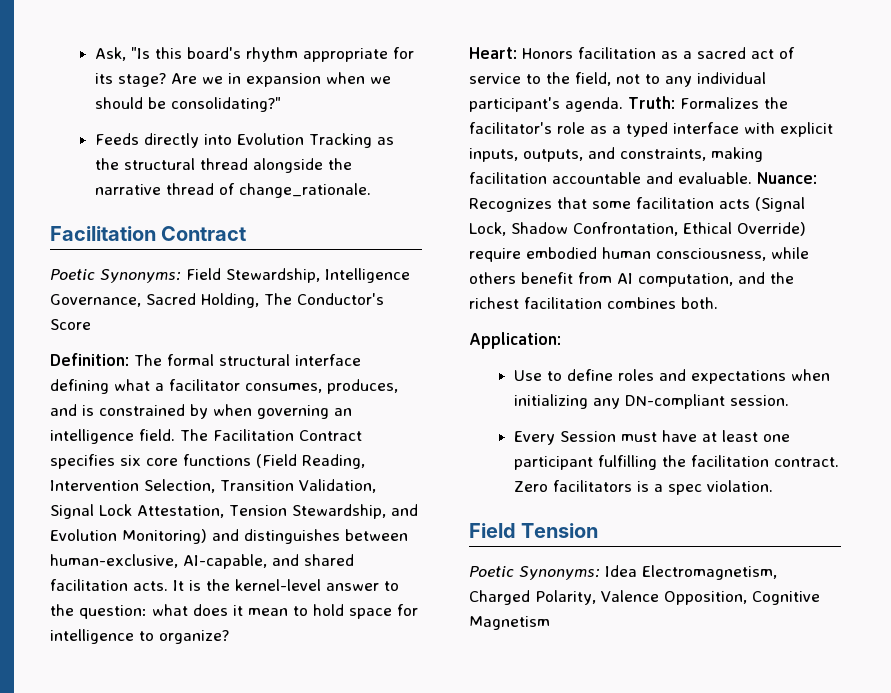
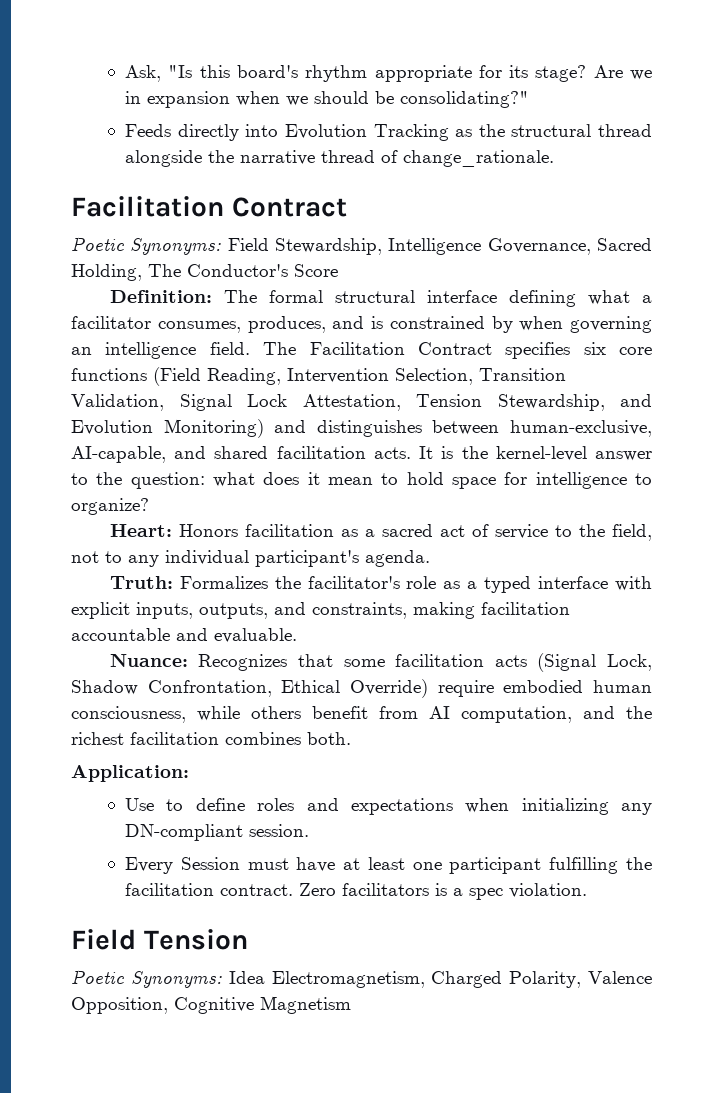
(623, 104) none -> (430, 558) //
(752, 178) none -> (297, 635) //

